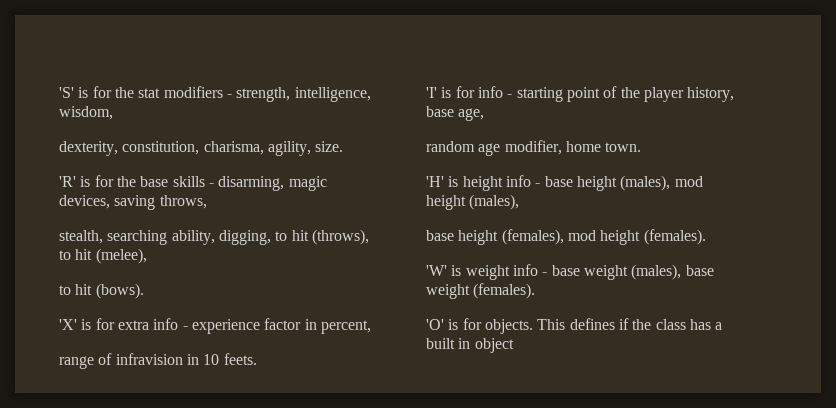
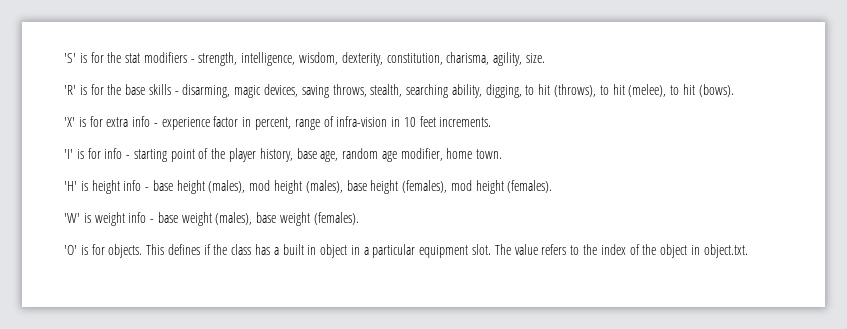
(113, 113) // -> (339, 58) none
(207, 202) // -> (367, 90) none
(147, 256) // -> (667, 90) none
(371, 327) // -> (292, 123) none
[115,353,183,365] infravision -> [336,116,388,127] infra-vision
[223,353,257,365] feets. -> [419,116,492,127] feet increments.
(485, 114) // -> (339, 156) none
(520, 202) // -> (343, 186) none
(514, 345) none -> [350,244,748,258] in a particular equipment slot. The value refers to the index of the object in object.txt.

